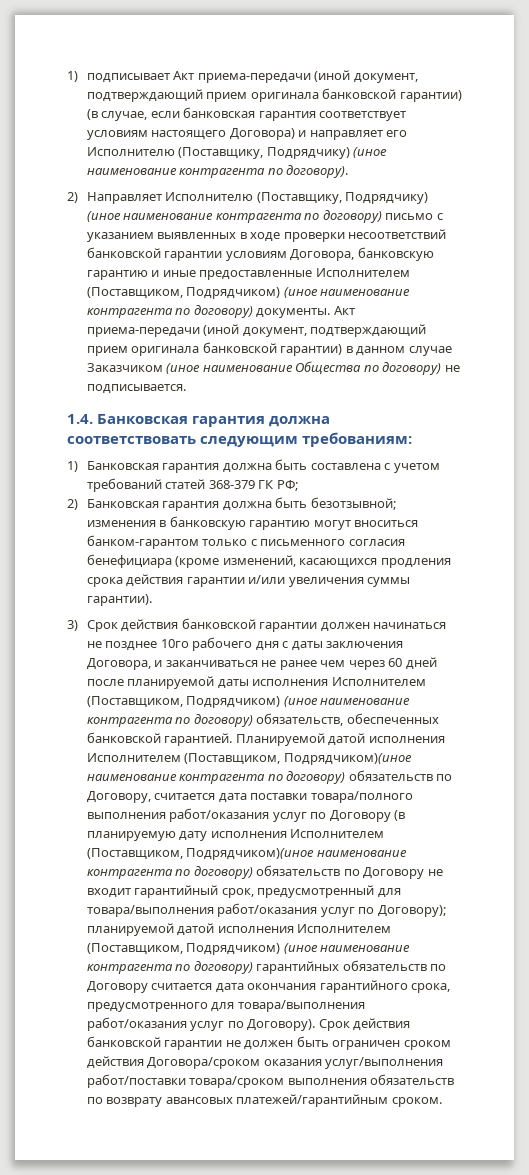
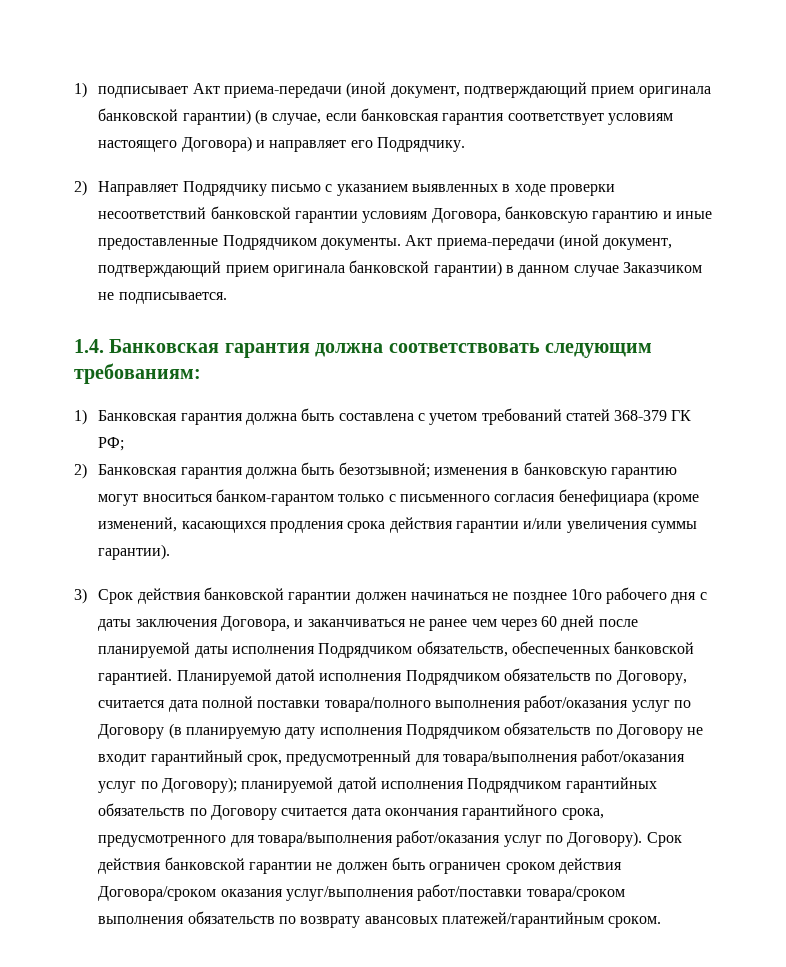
[86,147,388,159] [86,165,349,178] [67,192,429,204] [86,210,382,223] Исполнителю (Поставщику, Подрядчику) (иное наименование контрагента по договору). // 2) Направляет Исполнителю (Поставщику, Подрядчику) (иное наименование контрагента по договору) -> [376,137,465,152] [74,180,267,196] Подрядчику. // 2) Направляет Подрядчику
[315,268,410,277] [86,287,411,299] [86,305,253,318] Исполнителем (Поставщиком, Подрядчиком) (иное наименование контрагента по договору) -> [222,235,317,250] Подрядчиком
[166,361,442,375] (иное наименование Общества по договору) -> (702, 267) none
[331,677,426,686] [86,696,411,708] [86,714,253,727] Исполнителем (Поставщиком, Подрядчиком) (иное наименование контрагента по договору) -> [318,643,413,658] Подрядчиком
[86,753,412,765] [86,771,346,784] Исполнителем (Поставщиком, Подрядчиком)(иное наименование контрагента по договору) -> [405,670,500,685] Подрядчиком
(247, 798) none -> [201,696,253,708] полной
[290,829,385,838] [86,848,407,860] [86,866,253,879] Исполнителем (Поставщиком, Подрядчиком)(иное наименование контрагента по договору) -> [405,724,500,739] Подрядчиком
[297,924,392,933] [86,943,411,955] [86,961,253,974] Исполнителем (Поставщиком, Подрядчиком) (иное наименование контрагента по договору) -> [467,778,562,793] Подрядчиком

